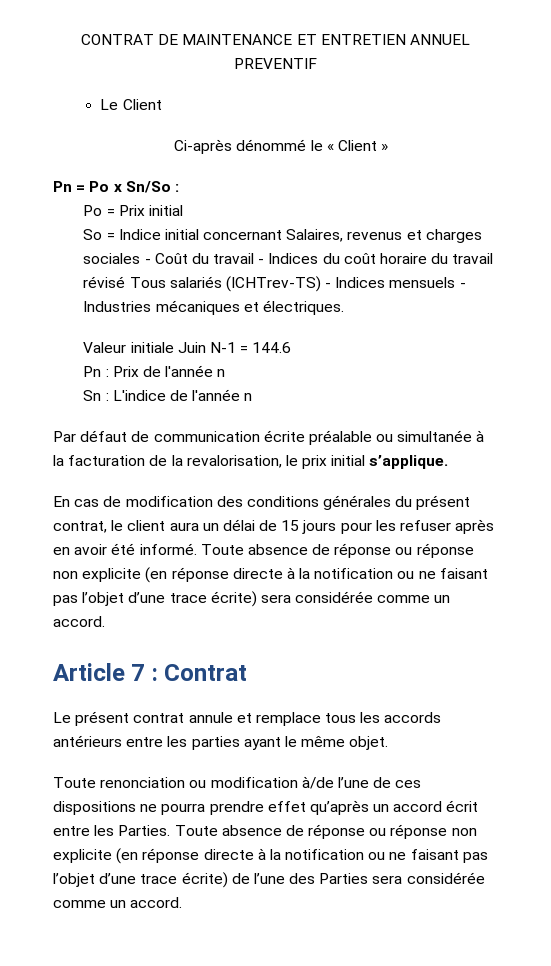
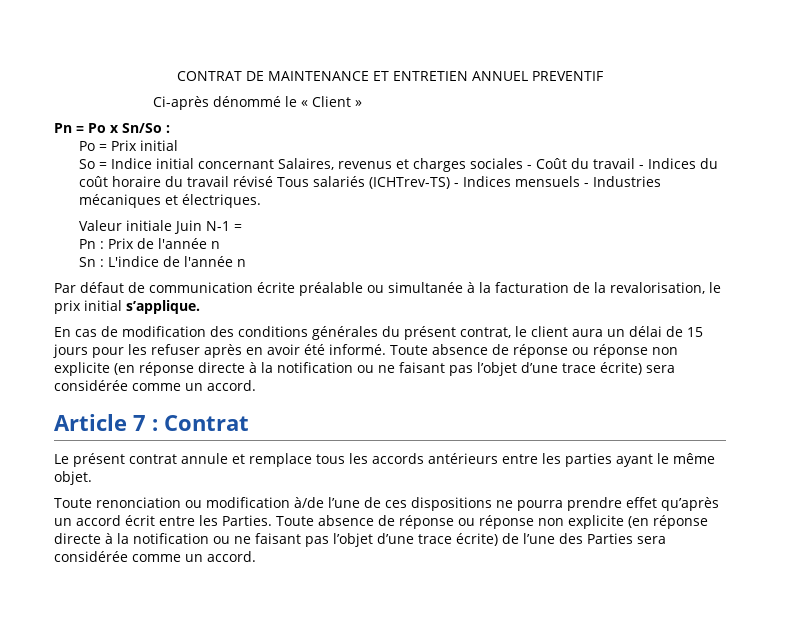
[100,99,162,110] // Le Client -> (603, 76) none
[252,342,292,353] 144.6 -> (242, 227) none

